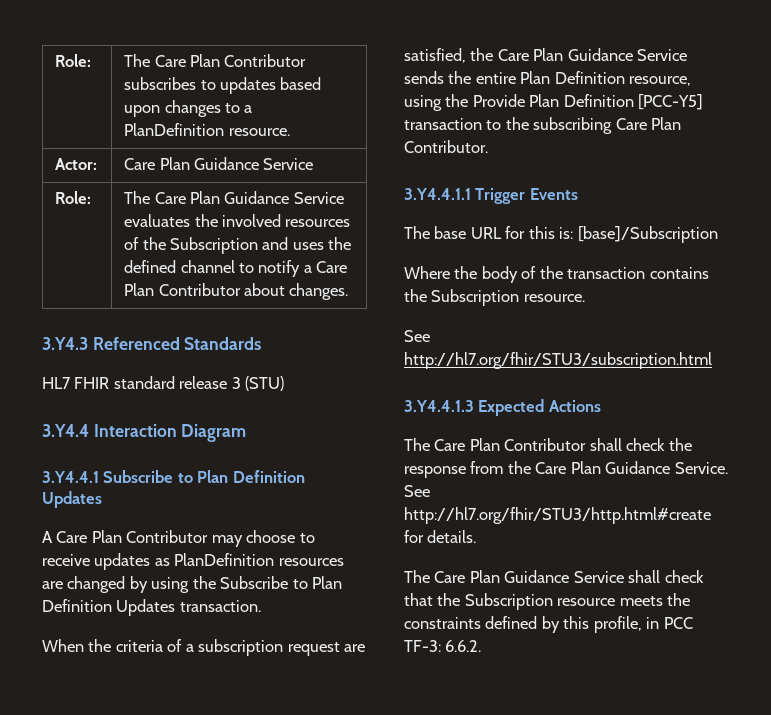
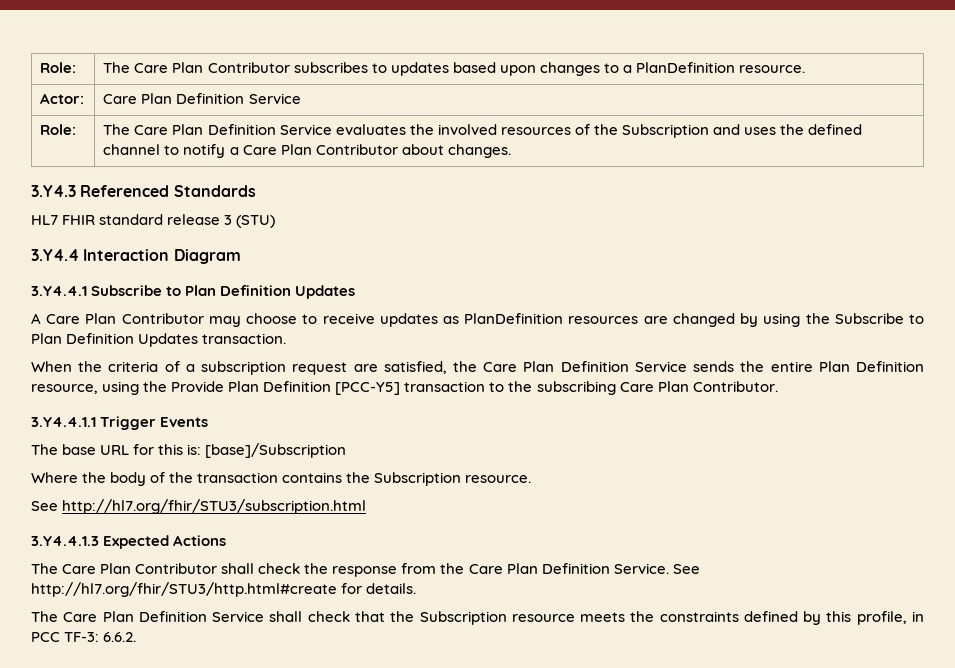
[194,157,260,170] Guidance -> [176,93,245,104] Definition
[224,191,290,204] Guidance -> [207,124,276,135] Definition
[567,48,633,61] Guidance -> [560,361,629,372] Definition
[605,461,671,474] Guidance -> [541,563,610,574] Definition
[504,570,570,583] Guidance -> [138,611,207,622] Definition

